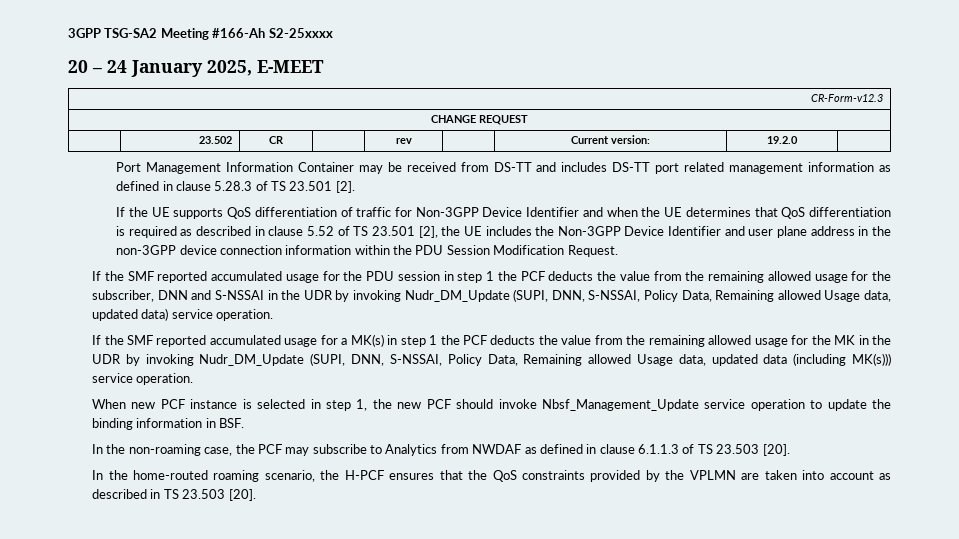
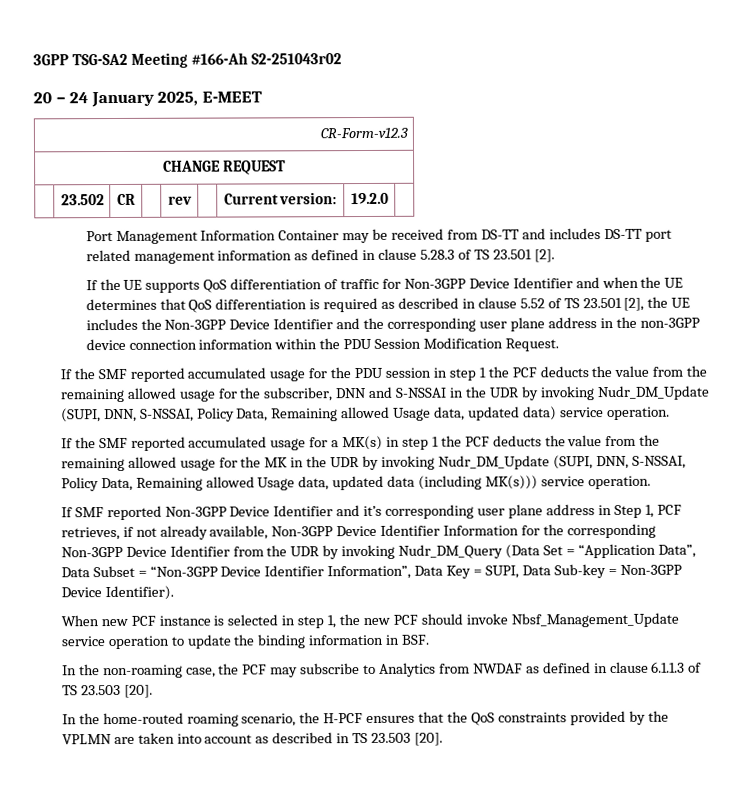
[268,28,333,38] S2-25xxxx -> [250,53,342,65] S2-251043r02
(745, 231) none -> [363,317,477,332] the corresponding
(194, 379) none -> [60,504,682,521] [60,523,656,541] [60,543,696,560] [60,564,682,580] [60,585,174,601] // If SMF reported Non-3GPP Device Identifier and it’s corresponding user plane address in Step 1, PCF retrieves, if not already available, Non-3GPP Device Identifier Information for the corresponding Non-3GPP Device Identifier from the UDR by invoking Nudr_DM_Query (Data Set = “Application Data”, Data Subset = “Non-3GPP Device Identifier Information”, Data Key = SUPI, Data Sub-key = Non-3GPP Device Identifier).

